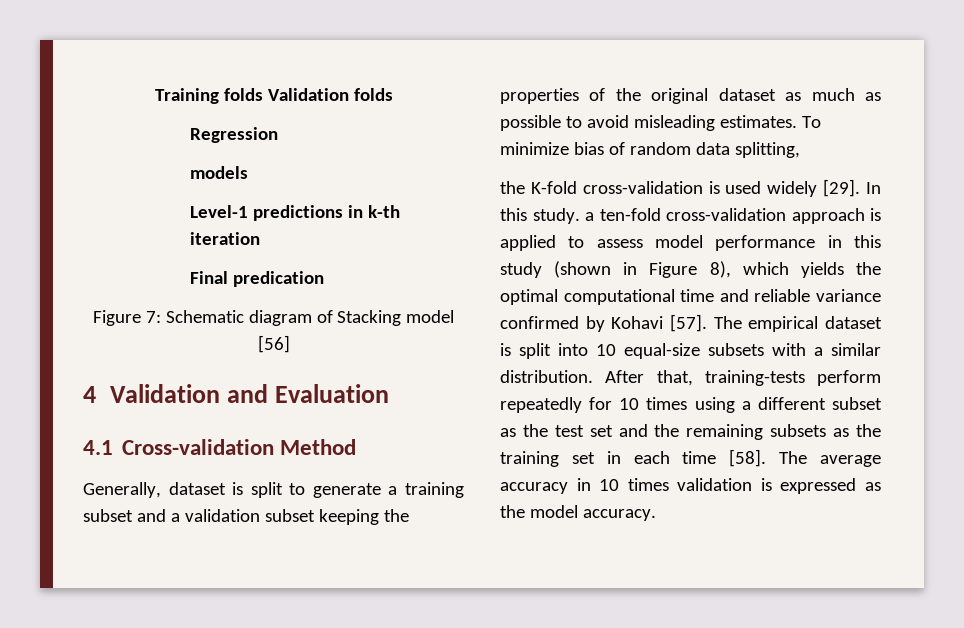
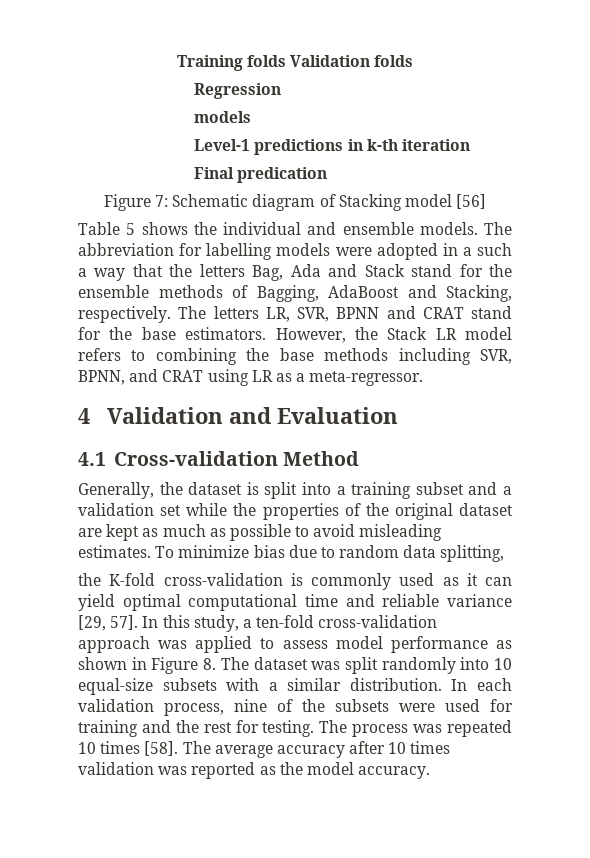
(290, 344) none -> [78,222,512,235] [78,243,512,260] [78,264,512,281] [78,285,512,302] [78,306,512,323] [78,327,512,343] [78,348,512,365] [78,369,424,386] // Table 5 shows the individual and ensemble models. The abbreviation for labelling models were adopted in a such a way that the letters Bag, Ada and Stack stand for the ensemble methods of Bagging, AdaBoost and Stacking, respectively. The letters LR, SVR, BPNN and CRAT stand for the base estimators. However, the Stack LR model refers to combining the base methods including SVR, BPNN, and CRAT using LR as a meta-regressor.
[168,482,381,498] dataset is split to generate -> [159,482,331,499] the dataset is split into
[264,509,379,525] subset keeping -> [160,503,228,516] set while
(776, 94) none -> [78,524,140,541] are kept
[608,142,625,155] of -> [288,545,335,558] due to
[725,179,882,197] [500,208,881,224] [500,235,881,251] [500,261,881,278] used widely [29]. In this study. a ten-fold cross-validation approach is applied to assess model performance in this study (shown in Figure 8), which yields the -> [311,573,512,590] [78,594,115,611] commonly used as it can yield
[500,314,882,332] [500,343,551,359] confirmed by Kohavi [57]. The empirical dataset is split -> [78,615,438,632] [78,636,512,653] [78,657,456,674] [29, 57]. In this study, a ten-fold cross-validation approach was applied to assess model performance as shown in Figure 8. The dataset was split randomly
[605,370,881,386] [500,397,882,413] [500,424,881,440] [500,451,717,467] After that, training-tests perform repeatedly for 10 times using a different subset as the test set and the remaining subsets as the training set in each time -> [451,678,512,691] [78,699,513,716] [78,720,512,737] [78,741,141,754] In each validation process, nine of the subsets were used for training and the rest for testing. The process was repeated 10 times
[576,478,591,491] in -> [349,741,386,754] after
[760,478,857,494] is expressed -> [158,762,256,779] was reported

